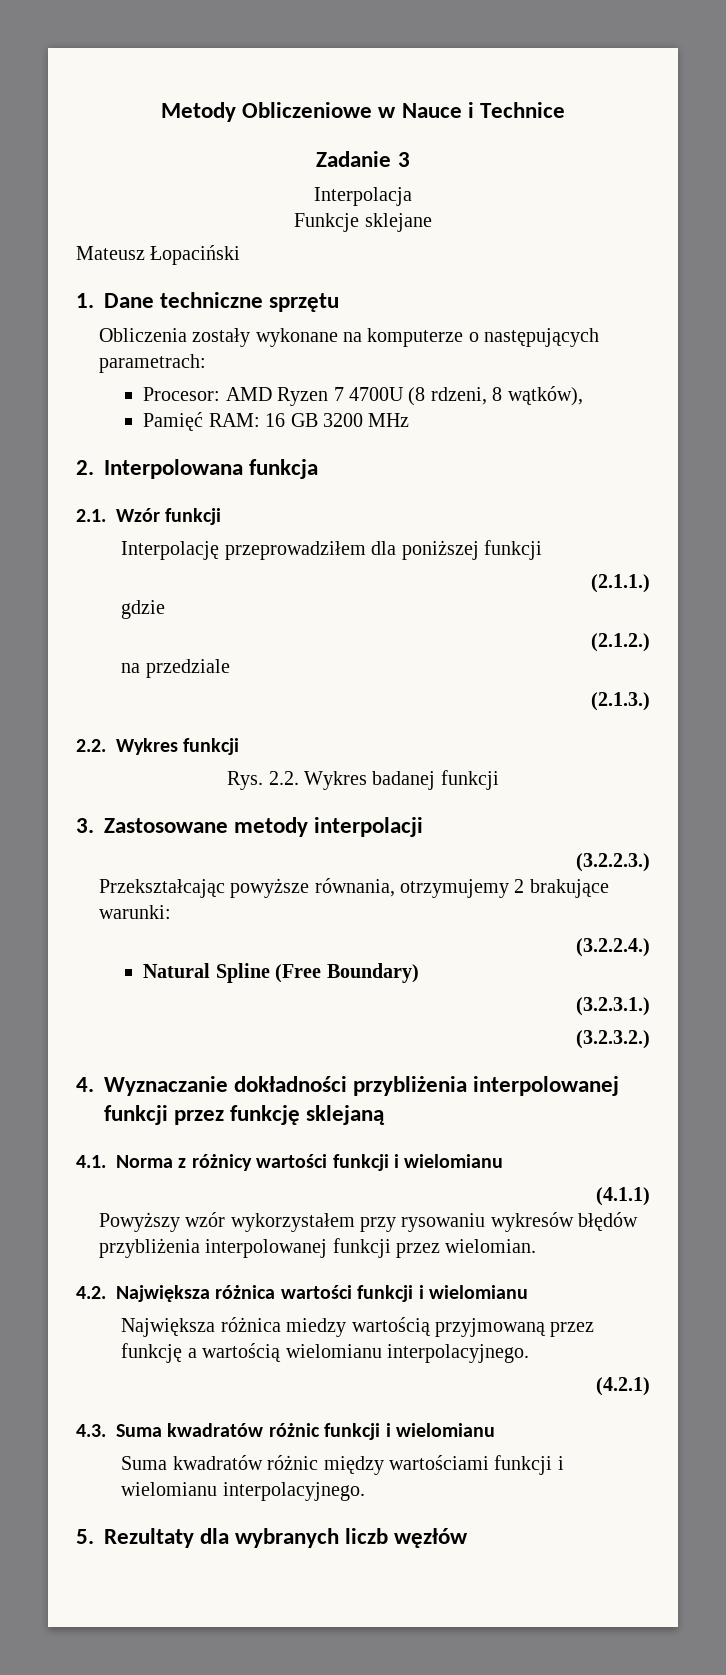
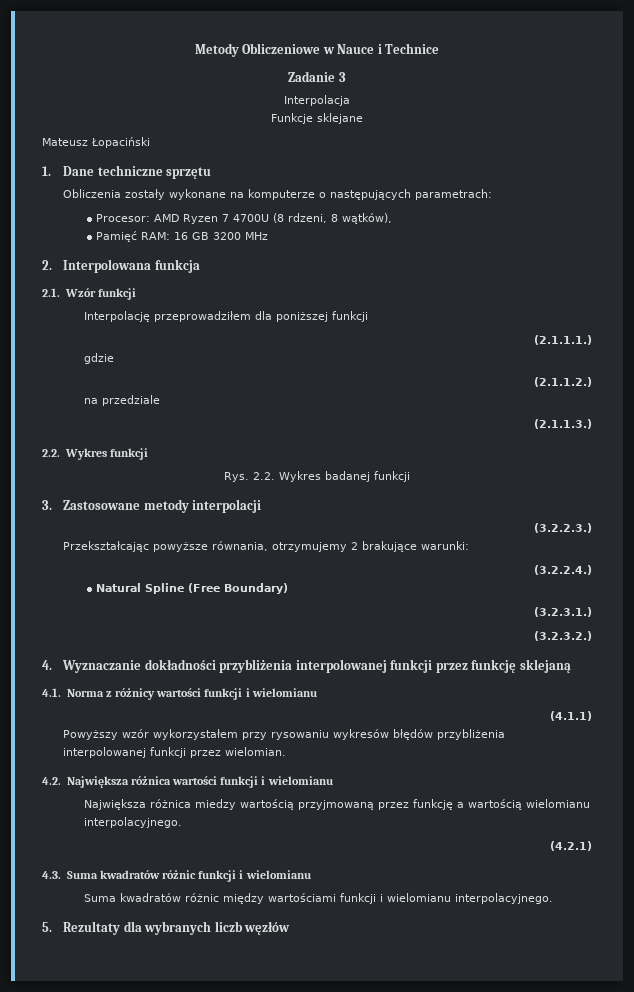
[591,574,650,593] (2.1.1.) -> [534,335,592,345] (2.1.1.1.)
[591,633,650,652] (2.1.2.) -> [534,377,592,387] (2.1.1.2.)
[591,692,650,711] (2.1.3.) -> [534,419,592,429] (2.1.1.3.)

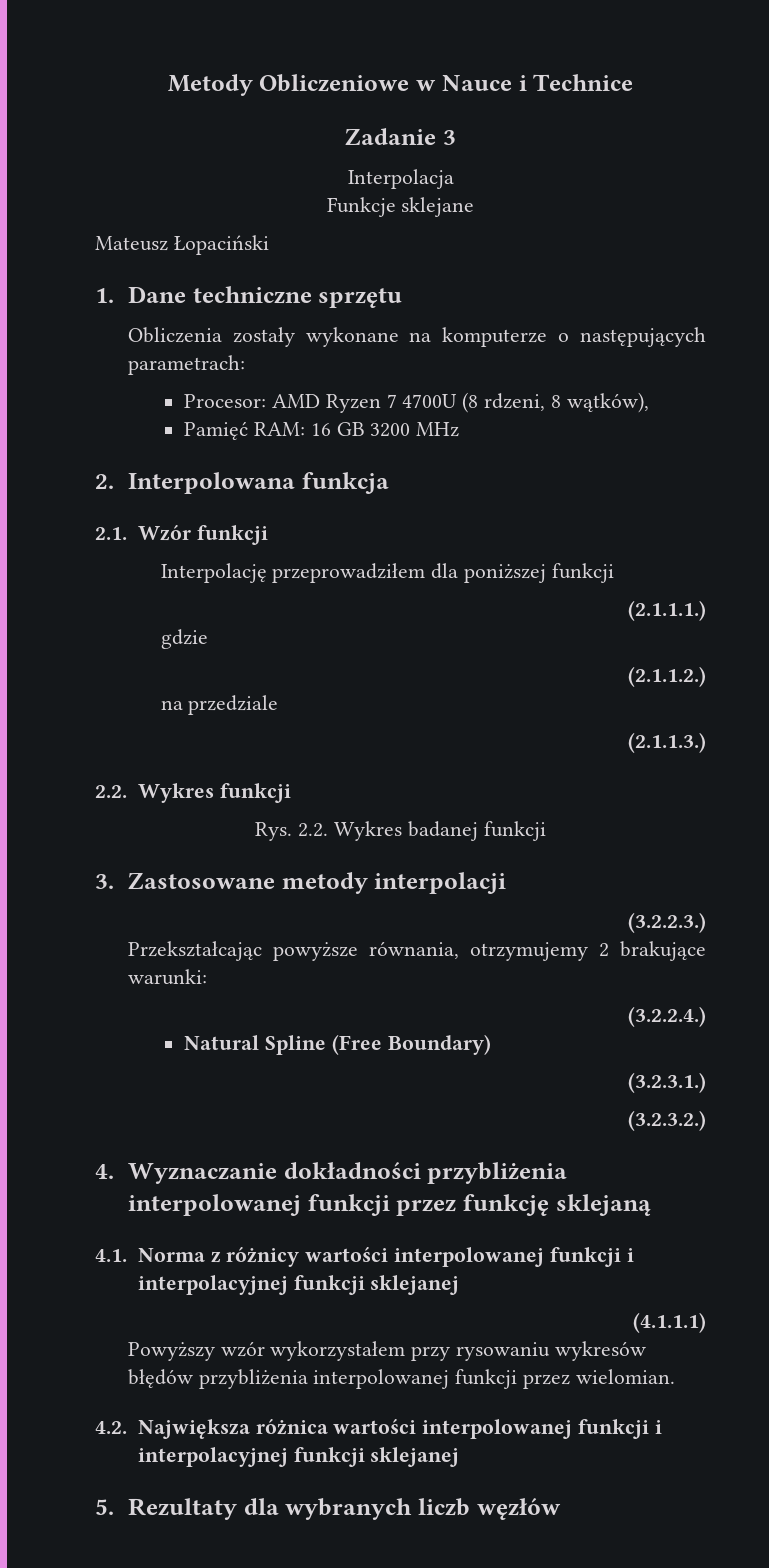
[204,688,317,700] [550,711,592,721] funkcji i wielomianu // (4.1.1) -> [393,1247,634,1267] [137,1275,460,1295] [633,1312,706,1333] interpolowanej funkcji i interpolacyjnej funkcji sklejanej // (4.1.1.1)
[220,776,333,788] [84,799,591,810] [84,817,183,828] [550,841,592,851] [42,870,311,882] [84,893,554,904] funkcji i wielomianu // Największa różnica miedzy wartością przyjmowaną przez funkcję a wartością wielomianu interpolacyjnego. // (4.2.1) // 4.3. Suma kwadratów różnic funkcji i wielomianu // Suma kwadratów różnic między wartościami funkcji i wielomianu interpolacyjnego. -> [422,1419,662,1439] [137,1447,460,1467] interpolowanej funkcji i interpolacyjnej funkcji sklejanej

